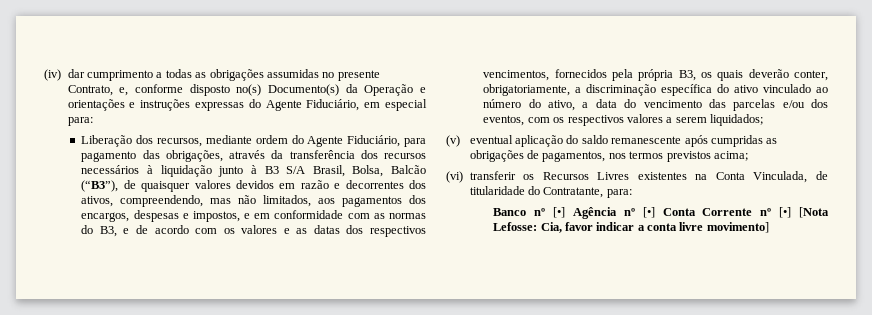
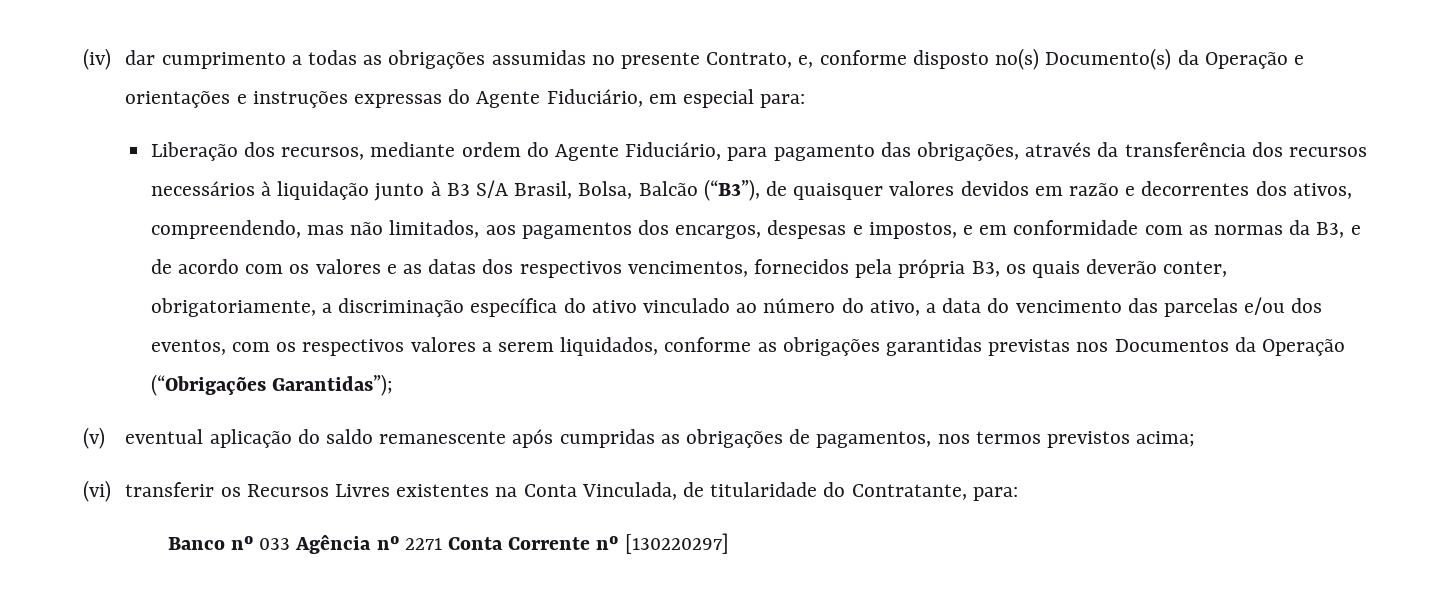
[81,225,94,234] do -> [1289,220,1311,235] da
[709,114,763,126] liquidados; -> [560,337,1346,356] [150,374,393,396] liquidados, conforme as obrigações garantidas previstas nos Documentos da Operação (“Obrigações Garantidas”);
[552,207,565,218] [•] -> [259,538,291,550] 033
[642,207,655,218] [•] -> [404,538,442,550] 2271
[779,207,829,218] [493,222,769,233] [•] [Nota Lefosse: Cia, favor indicar a conta livre movimento] -> [624,533,729,554] [130220297]

